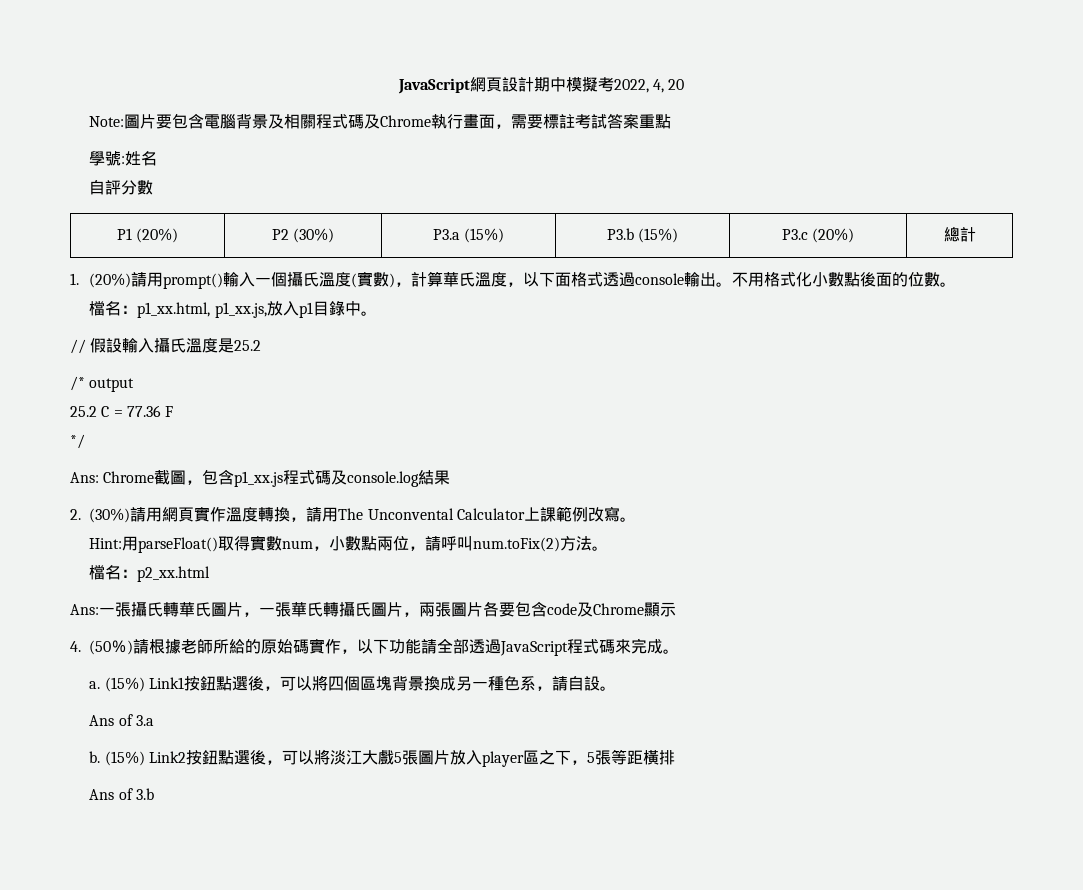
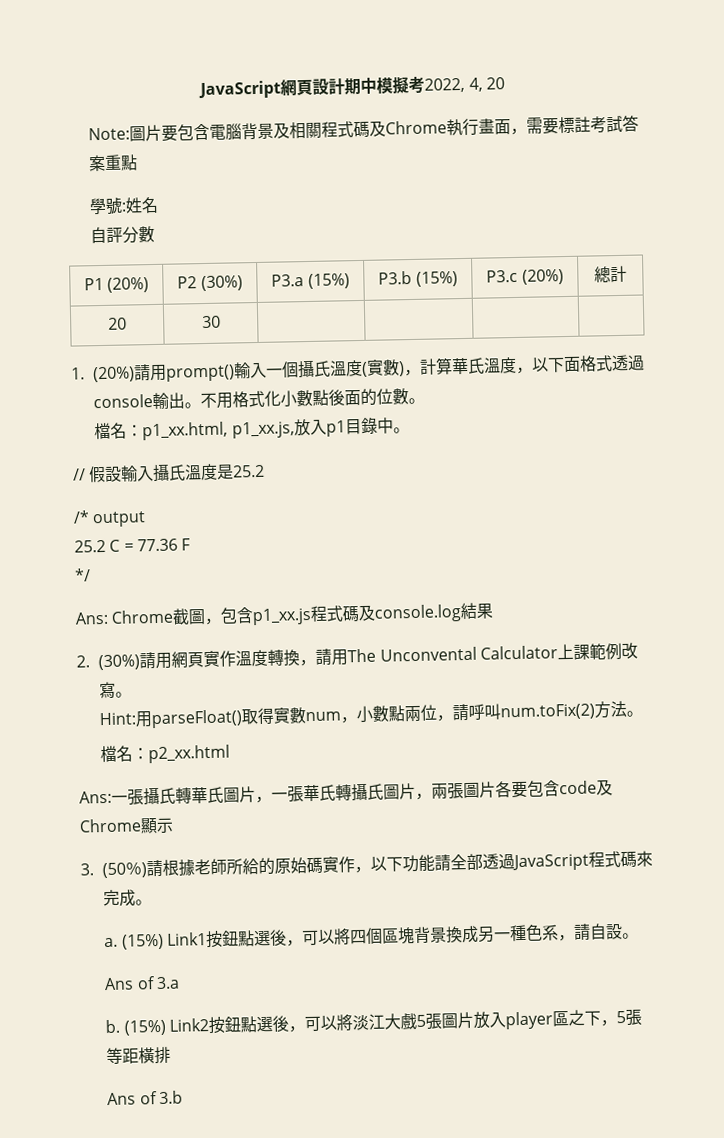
(976, 234) none -> [108,317,127,330] [201,315,221,329] // 20 | 30 | | | |
[70,641,81,652] 4. -> [80,863,94,876] 3.

